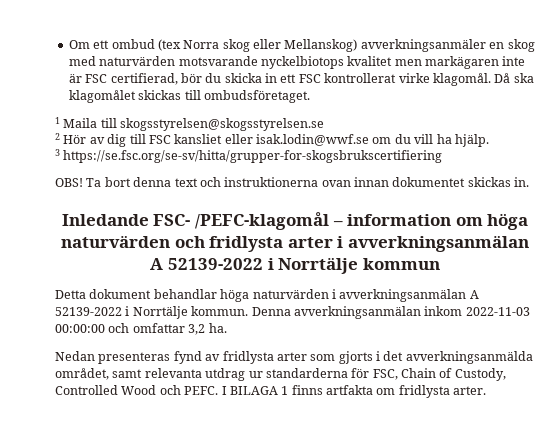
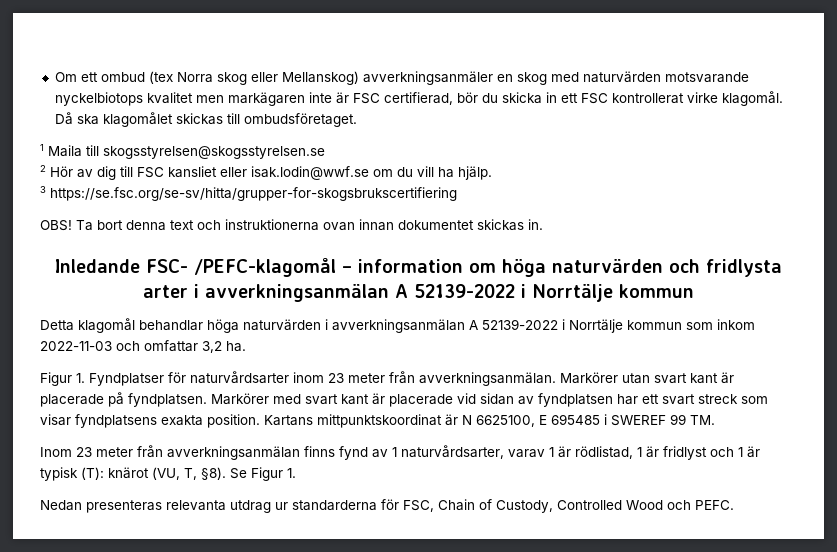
[89,289,152,299] dokument -> [78,318,135,333] klagomål
[191,306,421,319] kommun. Denna avverkningsanmälan -> [627,320,713,330] kommun som
[55,324,105,333] 00:00:00 -> (112, 346) none
[55,351,533,364] [55,368,143,380] Nedan presenteras fynd av fridlysta arter som gjorts i det avverkningsanmälda området, samt -> [40,371,734,386] [40,392,768,407] [40,414,715,428] [40,445,760,460] [40,467,296,481] [40,500,162,513] Figur 1. Fyndplatser för naturvårdsarter inom 23 meter från avverkningsanmälan. Markörer utan svart kant är placerade på fyndplatsen. Markörer med svart kant är placerade vid sidan av fyndplatsen har ett svart streck som visar fyndplatsens exakta position. Kartans mittpunktskoordinat är N 6625100, E 695485 i SWEREF 99 TM. // Inom 23 meter från avverkningsanmälan finns fynd av 1 naturvårdsarter, varav 1 är rödlistad, 1 är fridlyst och 1 är typisk (T): knärot (VU, T, §8). Se Figur 1. // Nedan presenteras
[221,385,487,398] I BILAGA 1 finns artfakta om fridlysta arter. -> (734, 505) none

